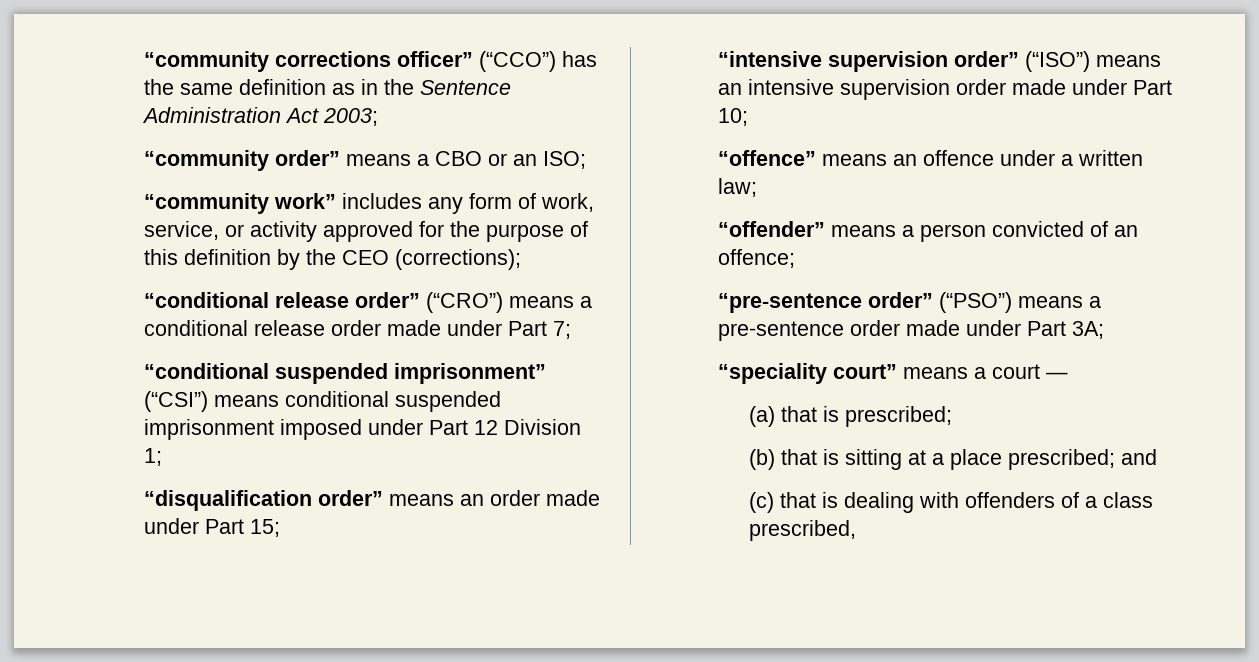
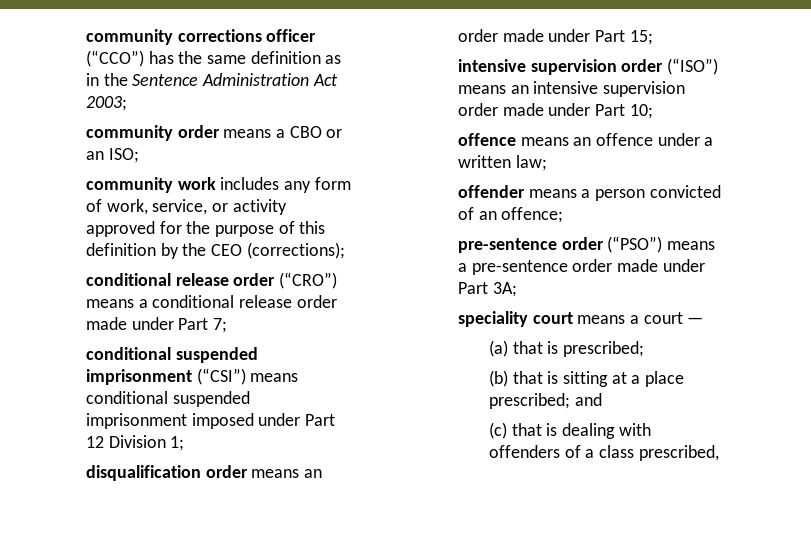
[144,51,474,72] “community corrections officer” -> [85,29,317,45] community corrections officer
[144,150,341,171] “community order” -> [85,125,220,141] community order
[144,193,337,214] “community work” -> [85,177,216,193] community work
[144,292,421,308] “conditional release order” -> [85,273,276,286] conditional release order
[144,363,547,384] “conditional suspended imprisonment” -> [85,347,258,363] [85,369,192,385] conditional suspended imprisonment
[144,490,384,511] “disqualification order” -> [85,465,248,481] disqualification order
[718,51,1020,72] “intensive supervision order” -> [457,59,664,75] intensive supervision order
[718,150,817,166] “offence” -> [457,133,516,146] offence
[718,221,826,237] “offender” -> [457,185,525,198] offender
[718,292,934,313] “pre-sentence order” -> [457,237,604,253] pre-sentence order
[718,363,898,384] “speciality court” -> [457,311,573,327] speciality court

